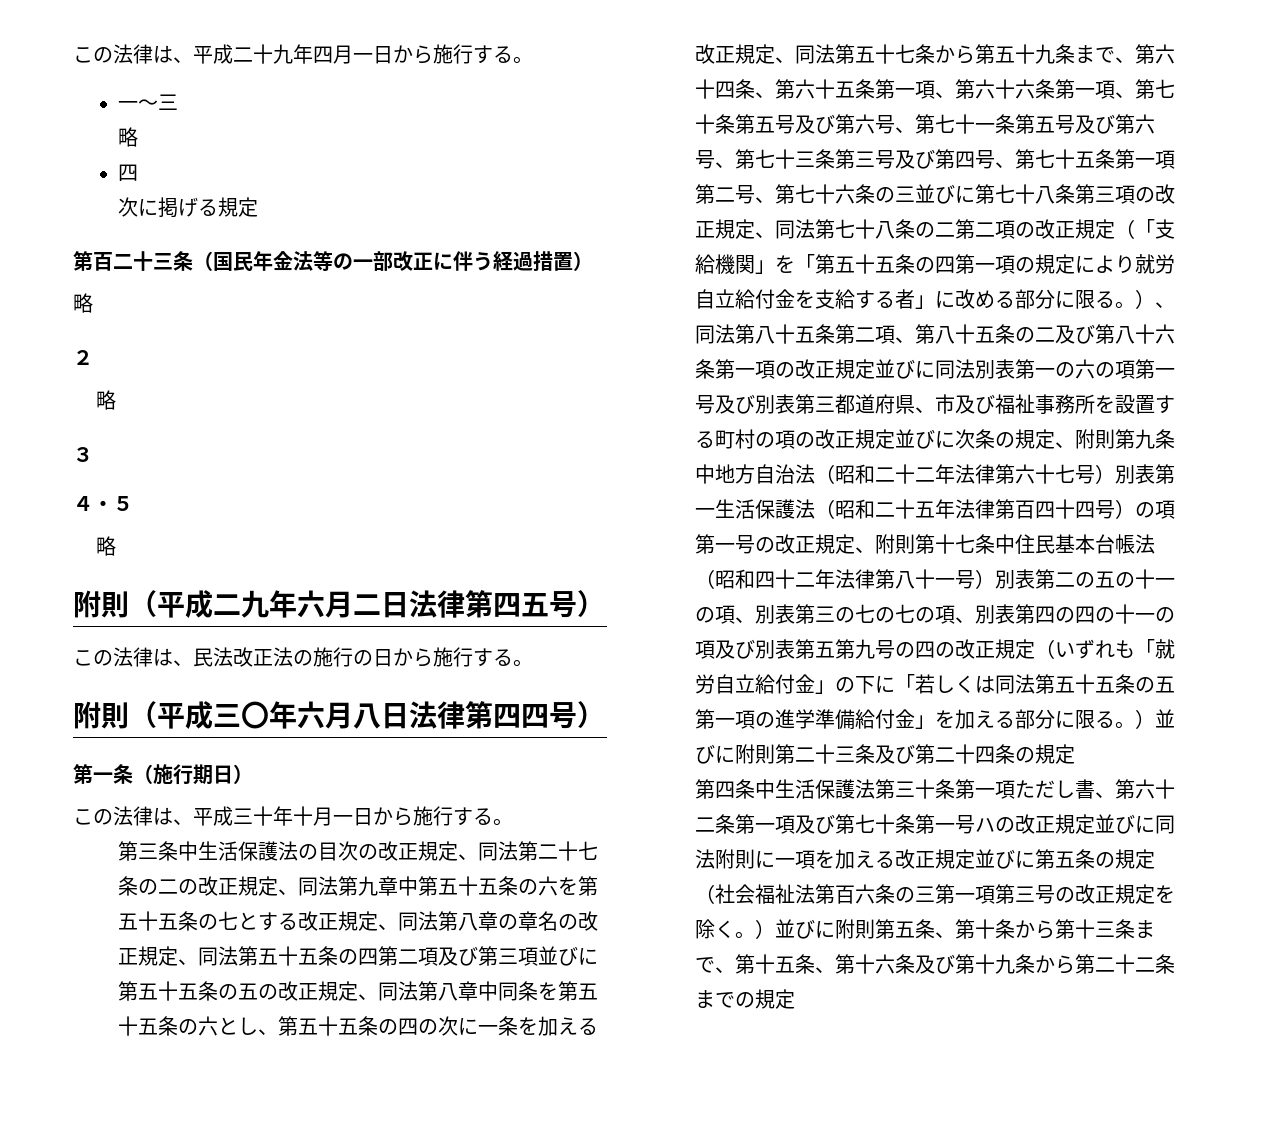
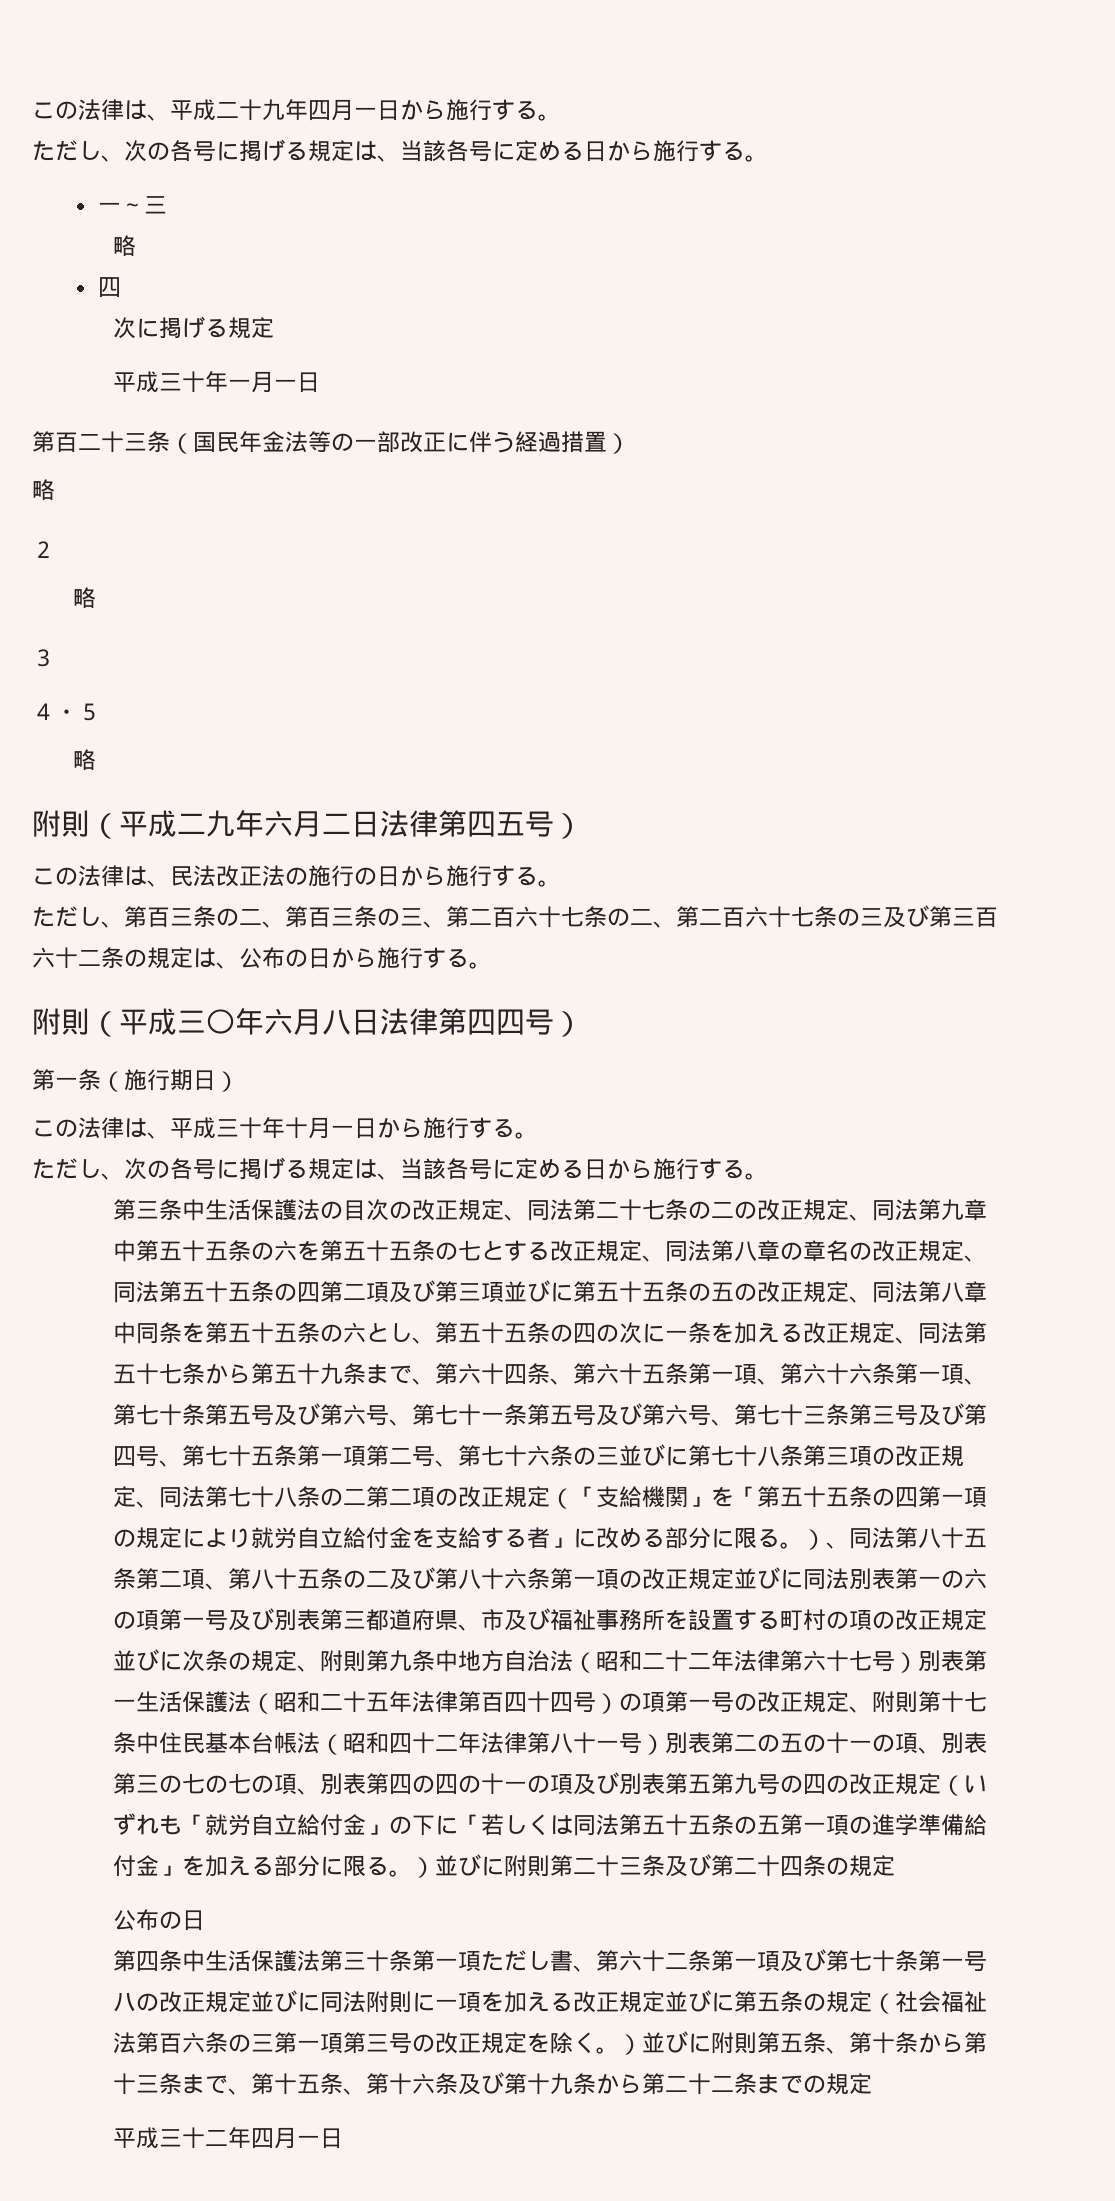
(533, 60) none -> [32,139,768,162] // ただし、次の各号に掲げる規定は、当該各号に定める日から施行する。
(259, 207) none -> [113,371,321,393] // 平成三十年一月一日
(533, 663) none -> [32,905,998,928] [32,947,492,969] // ただし、第百三条の二、第百三条の三、第二百六十七条の二、第二百六十七条の三及び第三百六十二条の規定は、公布の日から施行する。
(513, 822) none -> [32,1157,768,1180] // ただし、次の各号に掲げる規定は、当該各号に定める日から施行する。
(1076, 754) none -> [113,1909,206,1931] // 公布の日
(796, 999) none -> [113,2127,344,2149] // 平成三十二年四月一日

